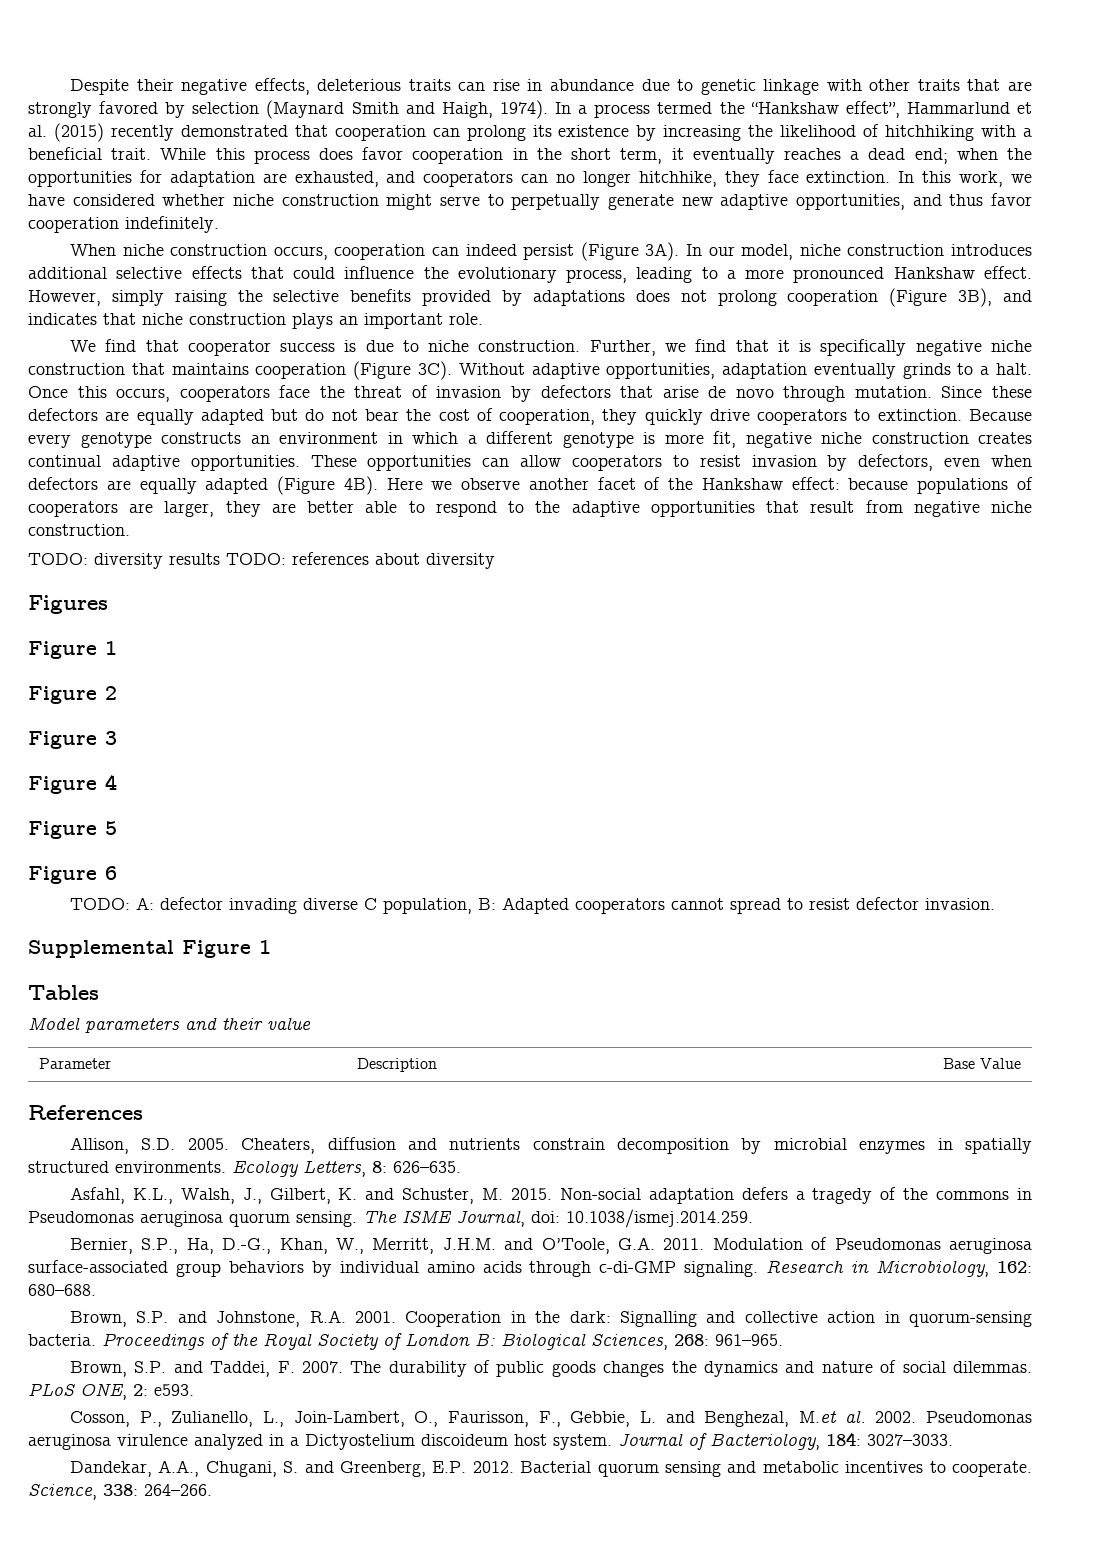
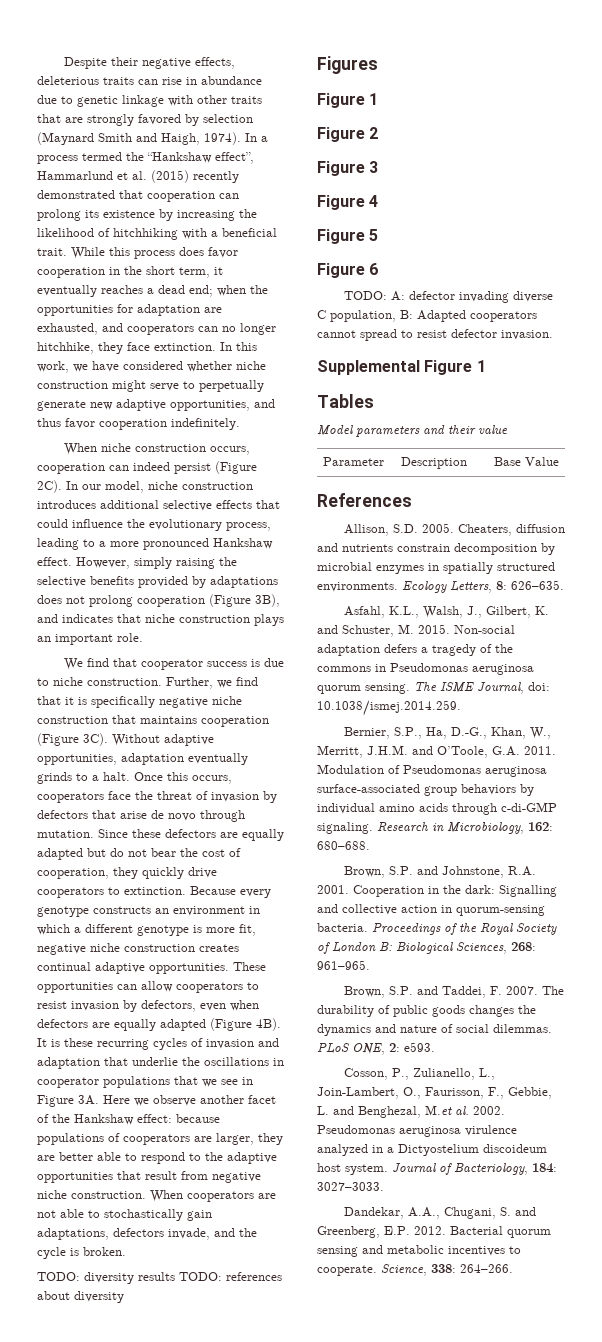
[645,242,680,261] 3A). -> [37,480,62,493] 2C).
(378, 485) none -> [37,1038,279,1050] [37,1057,284,1069] [37,1076,253,1088] [37,1095,99,1107] It is these recurring cycles of invasion and adaptation that underlie the oscillations in cooperator populations that we see in Figure 3A.
(130, 530) none -> [150,1190,276,1202] [37,1209,212,1221] [37,1228,257,1240] [37,1247,126,1259] When cooperators are not able to stochastically gain adaptations, defectors invade, and the cycle is broken.

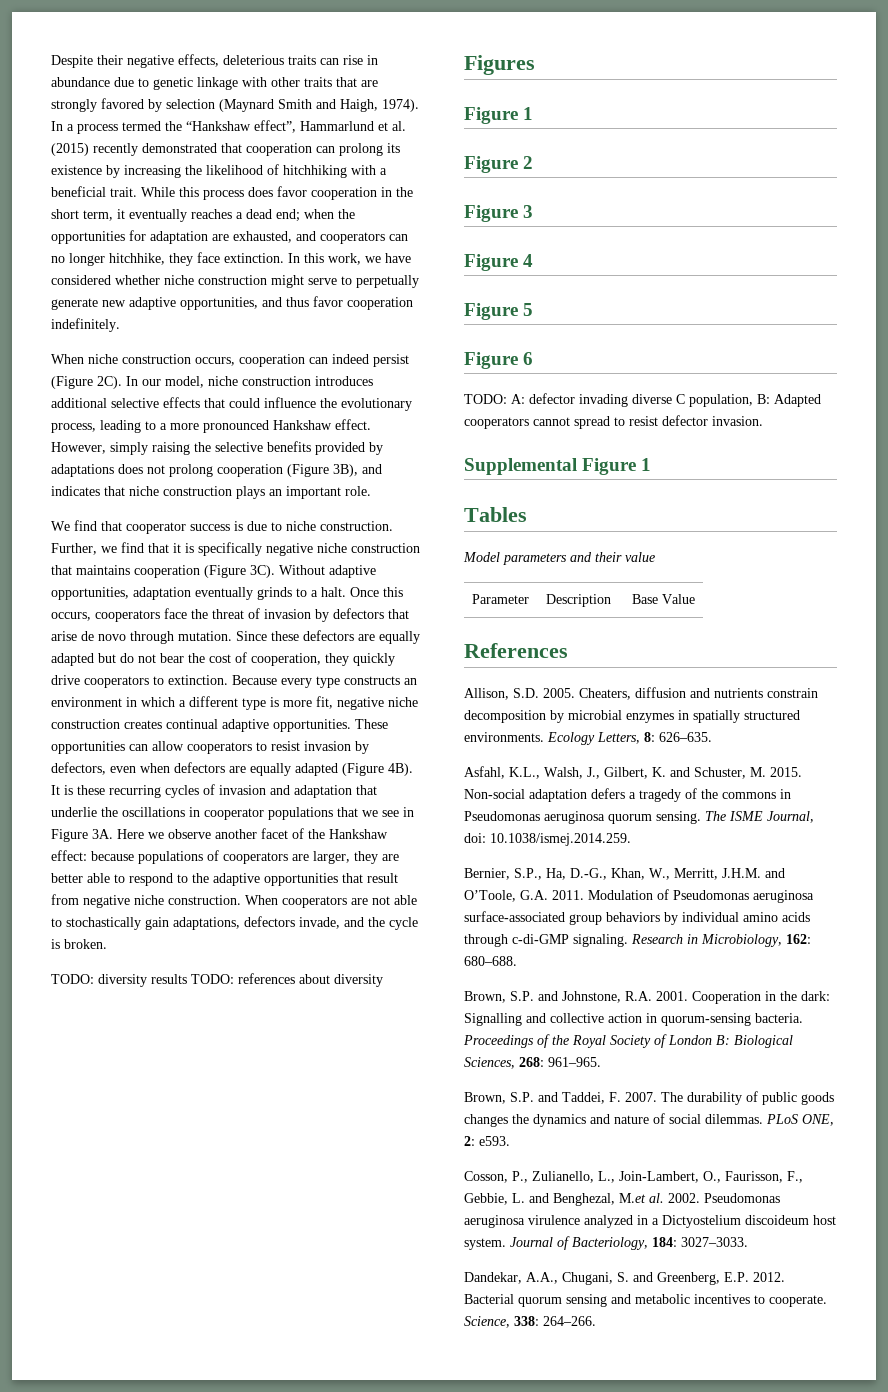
[37,906,89,917] genotype -> [316,676,340,688] type
[137,925,189,936] genotype -> [242,698,266,710] type

